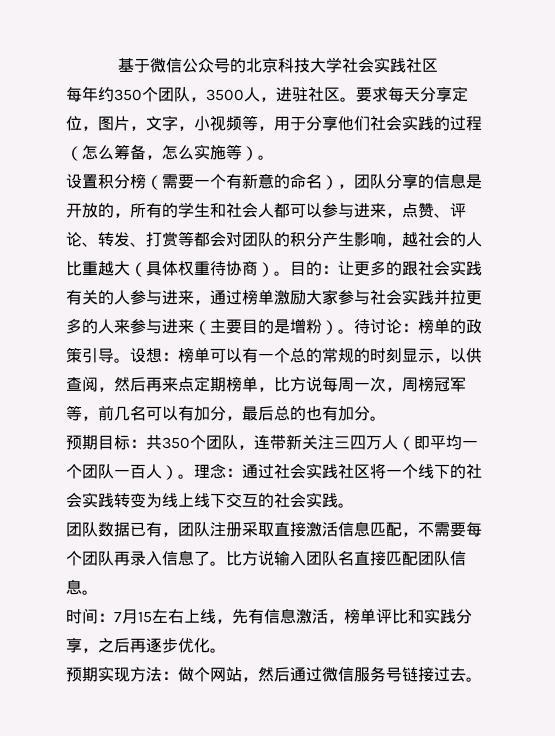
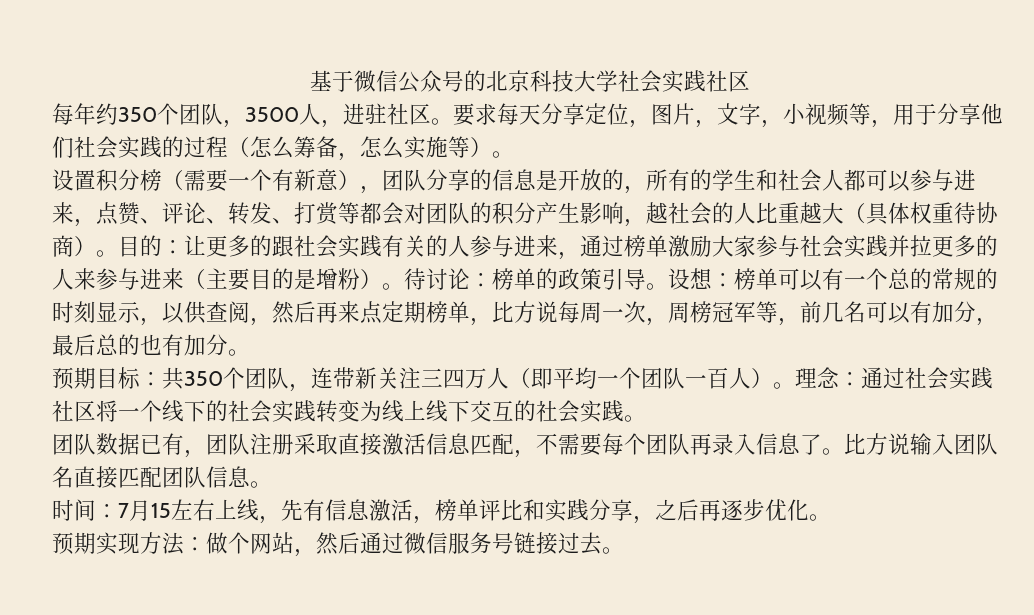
[274,173,322,189] 的命名 -> (338, 180) none

